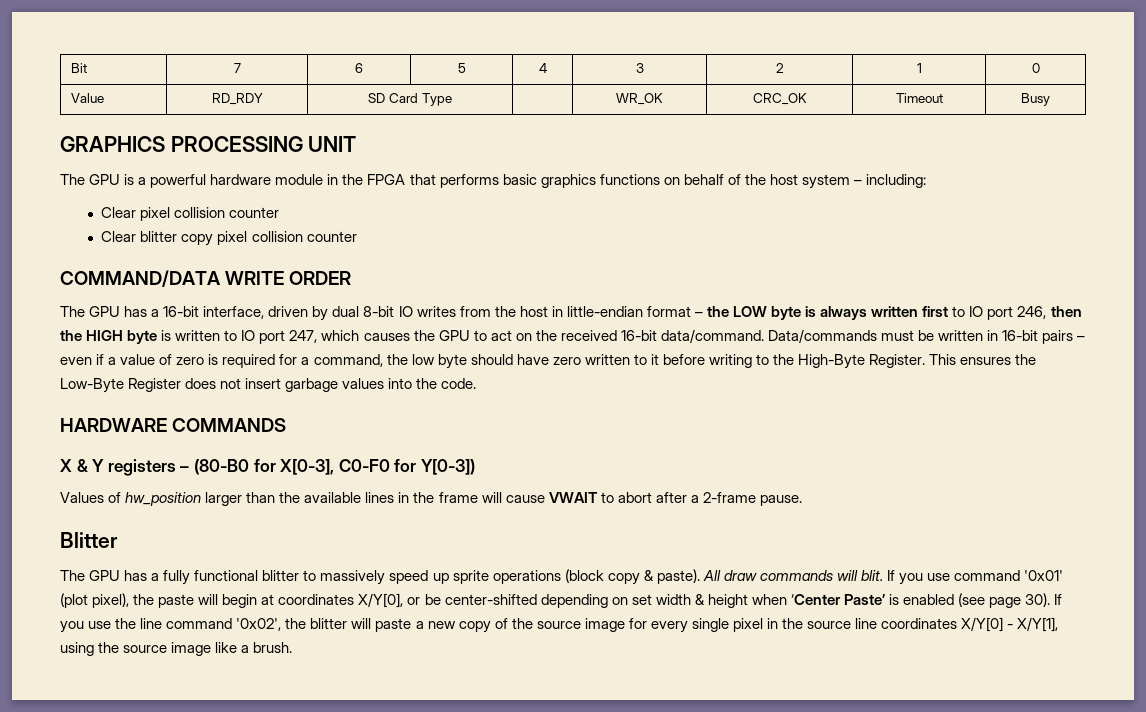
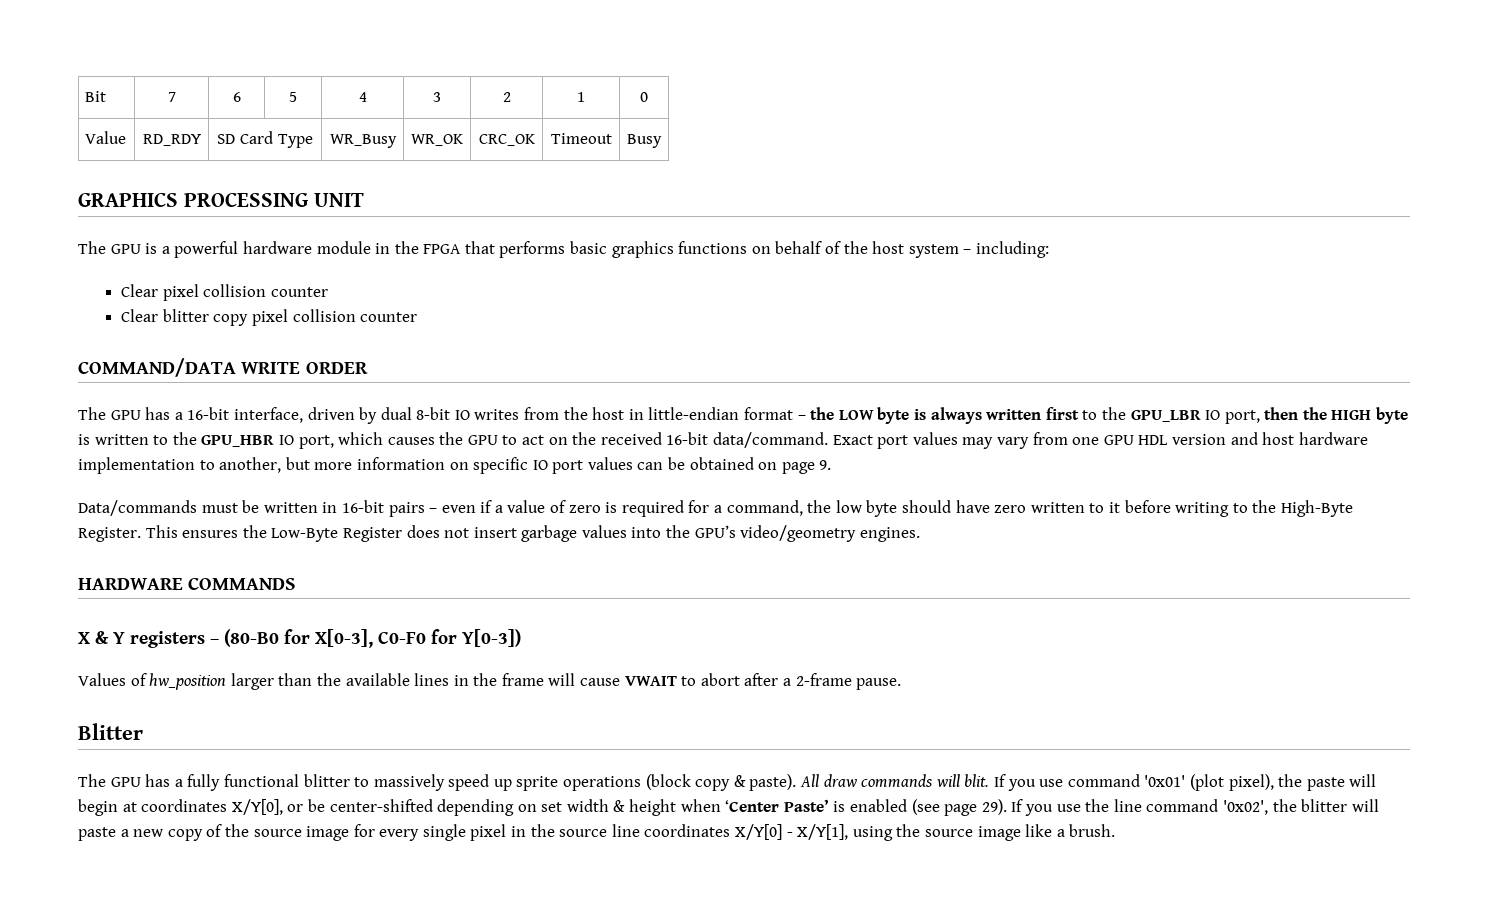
(452, 99) none -> [329,134,397,148] WR_Busy
[969,306,1047,320] IO port 246, -> [1101,407,1260,424] the GPU_LBR IO port,
[241,330,318,344] IO port 247, -> [172,432,334,449] the GPU_HBR IO port,
(764, 336) none -> [832,432,1368,449] [78,457,832,474] Exact port values may vary from one GPU HDL version and host hardware implementation to another, but more information on specific IO port values can be obtained on page 9. //
[441,378,477,389] code. -> [694,525,920,542] GPU’s video/geometry engines.
[1025,593,1051,607] 30). -> [981,799,1007,815] 29).

